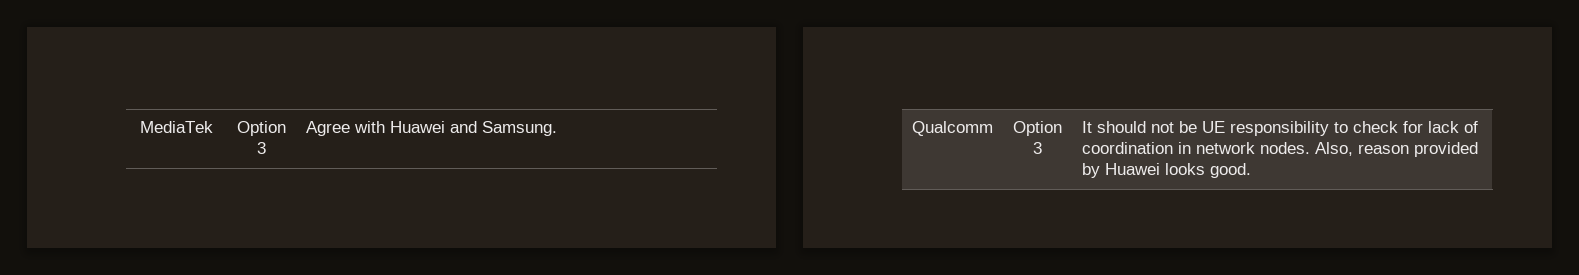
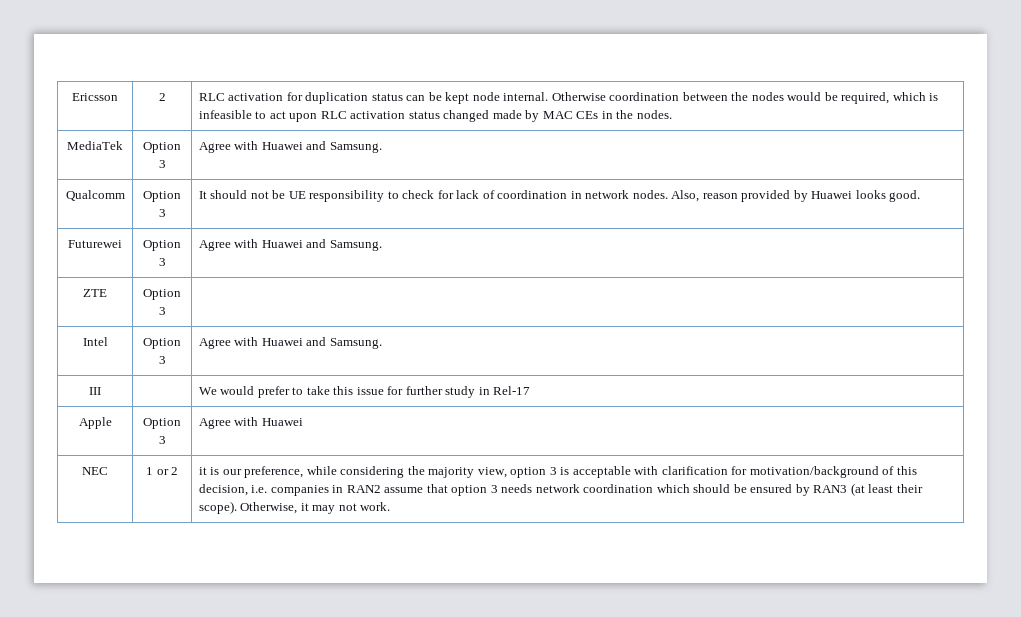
(139, 127) none -> [72,93,118,101] [158,93,166,101] [198,92,939,104] [198,110,672,122] Ericsson | 2 | RLC activation for duplication status can be kept node internal. Otherwise coordination between the nodes would be required, which is infeasible to act upon RLC activation status changed made by MAC CEs in the nodes. //
(1251, 170) none -> [68,240,122,248] [143,240,181,251] [158,258,166,266] [198,239,382,251] [83,289,107,297] [143,289,181,300] [158,307,166,315] [82,337,108,346] [143,338,181,349] [158,356,166,364] [198,337,382,349] [89,387,101,395] [198,386,531,398] [78,417,112,429] [143,418,181,429] [158,436,166,444] [198,417,303,429] [82,467,108,475] [145,467,179,475] [198,466,917,478] [198,483,923,496] [198,501,391,514] // Futurewei | Option 3 | Agree with Huawei and Samsung. // ZTE | Option 3 | // Intel | Option 3 | Agree with Huawei and Samsung. // III | | We would prefer to take this issue for further study in Rel-17 // Apple | Option 3 | Agree with Huawei // NEC | 1 or 2 | it is our preference, while considering the majority view, option 3 is acceptable with clarification for motivation/background of this decision, i.e. companies in RAN2 assume that option 3 needs network coordination which should be ensured by RAN3 (at least their scope). Otherwise, it may not work.

